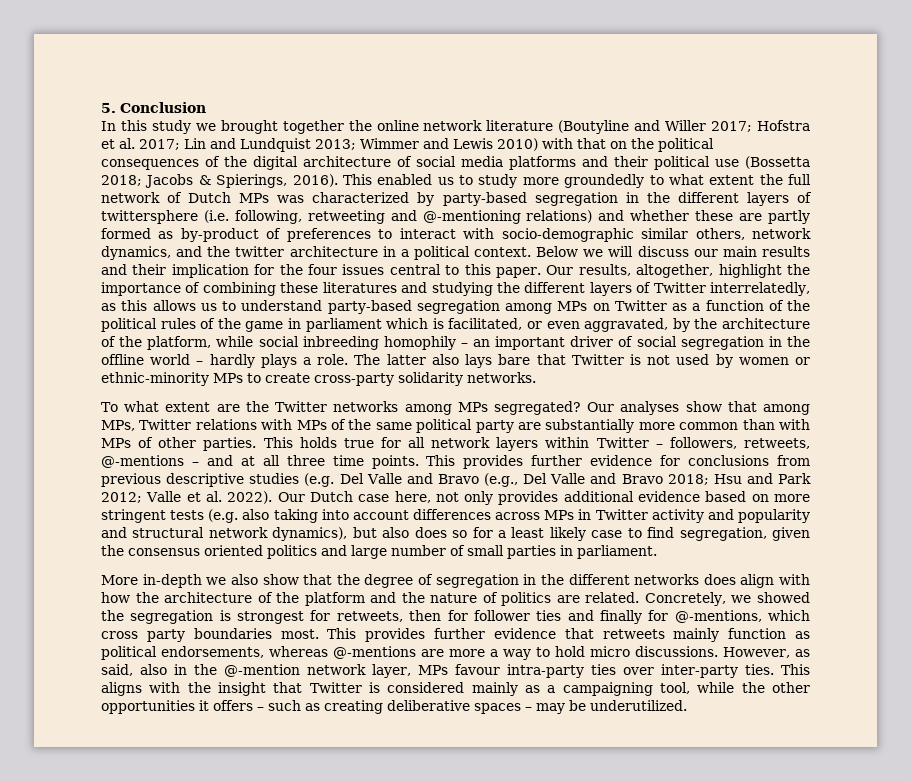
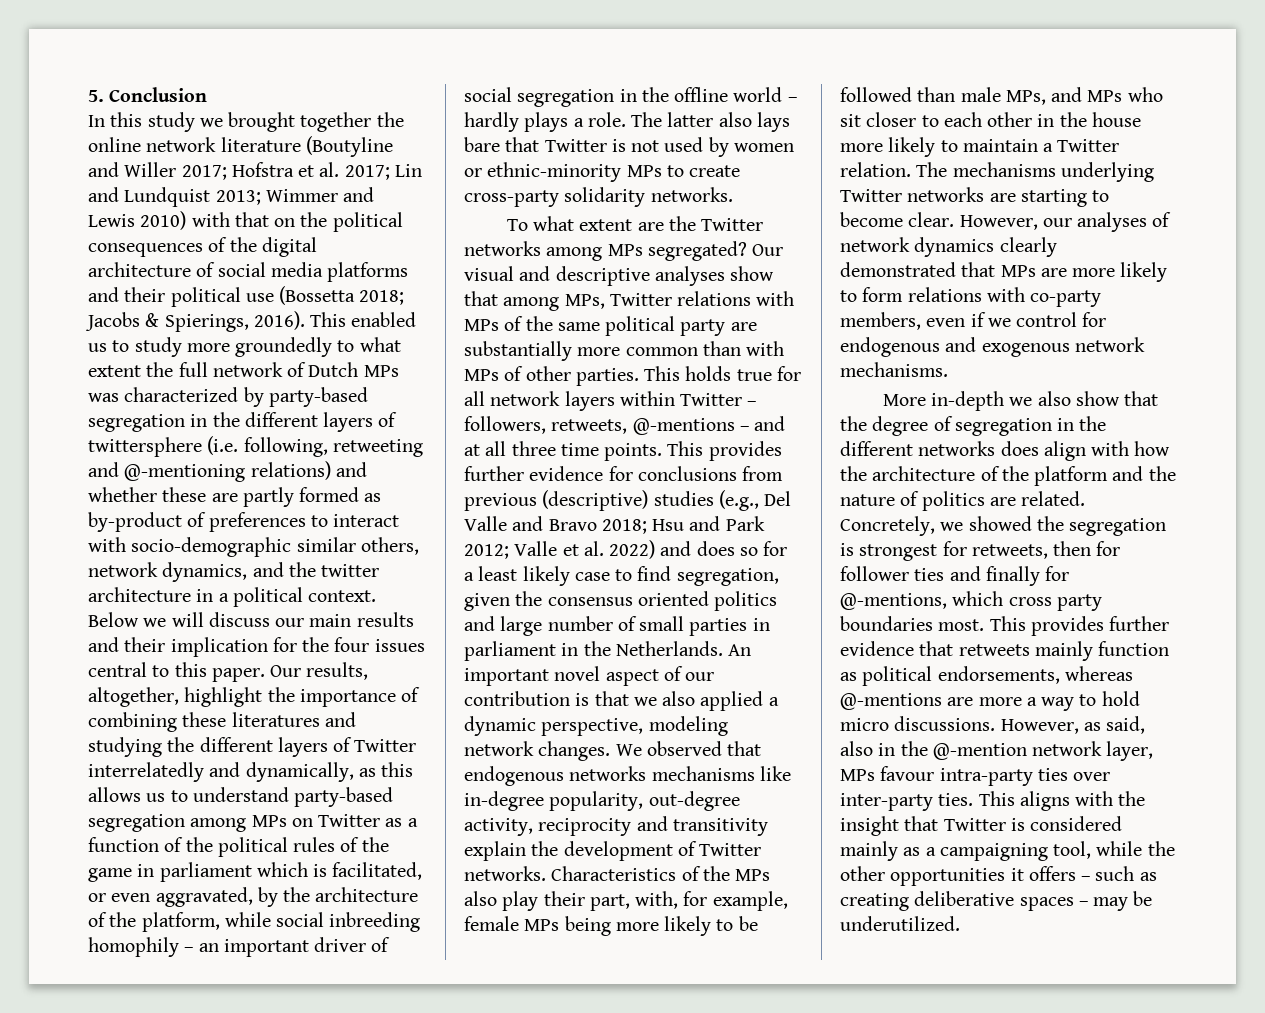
[710,282,811,296] interrelatedly, -> [88,762,354,782] interrelatedly and dynamically,
(615, 407) none -> [464,266,650,286] visual and descriptive
[166,473,479,487] descriptive studies (e.g. Del Valle and Bravo -> [542,490,714,511] (descriptive) studies
[227,491,810,505] [101,509,810,523] [101,527,410,541] 2022). Our Dutch case here, not only provides additional evidence based on more stringent tests (e.g. also taking into account differences across MPs in Twitter activity and popularity and structural network dynamics), but also -> [609,540,692,559] 2022) and
[577,545,657,559] parliament. -> [464,641,752,661] [464,666,715,686] [464,691,779,711] [464,716,728,736] [464,741,762,761] [464,766,791,786] [464,791,740,811] [464,816,768,836] [464,841,762,861] [464,866,771,881] [464,891,788,911] [464,916,758,936] [840,87,1163,105] [840,112,1141,127] [840,137,1120,157] [840,162,1154,182] [840,187,1110,207] [840,212,1172,232] [840,237,1057,257] [840,262,1168,282] [840,287,1102,307] [840,312,1107,330] [840,337,1145,357] [840,362,948,377] parliament in the Netherlands. An important novel aspect of our contribution is that we also applied a dynamic perspective, modeling network changes. We observed that endogenous networks mechanisms like in-degree popularity, out-degree activity, reciprocity and transitivity explain the development of Twitter networks. Characteristics of the MPs also play their part, with, for example, female MPs being more likely to be followed than male MPs, and MPs who sit closer to each other in the house more likely to maintain a Twitter relation. The mechanisms underlying Twitter networks are starting to become clear. However, our analyses of network dynamics clearly demonstrated that MPs are more likely to form relations with co-party members, even if we control for endogenous and exogenous network mechanisms.

